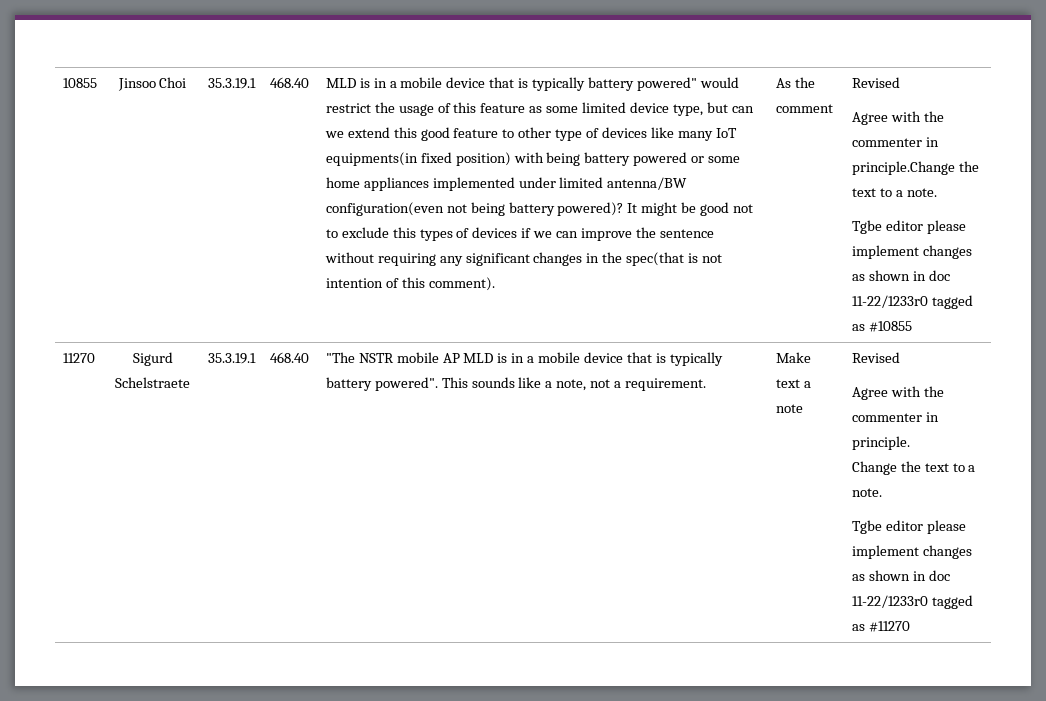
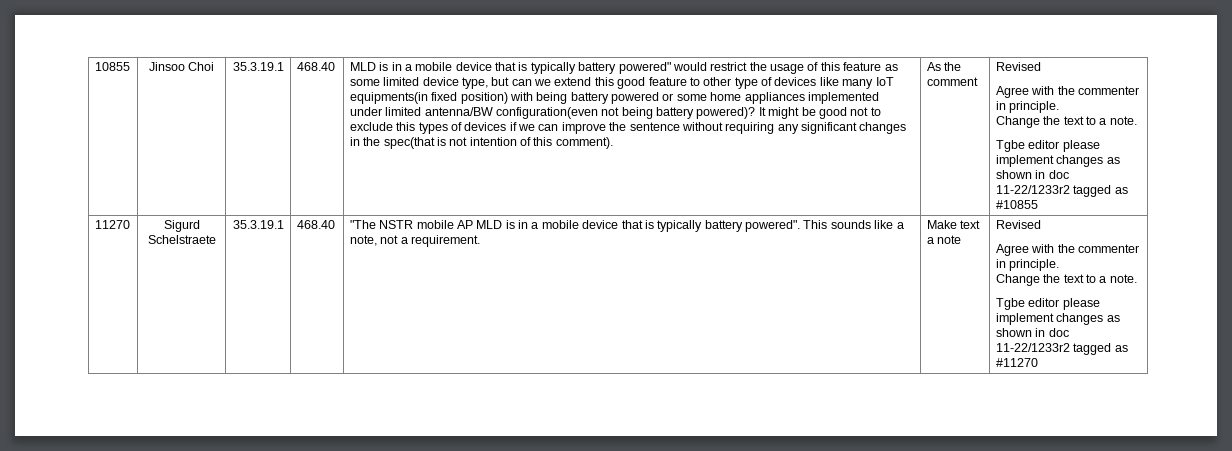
[851,161,955,175] principle.Change -> [1009,101,1060,113] [995,116,1040,128] principle. // Change
[851,295,928,308] 11-22/1233r0 -> [995,185,1070,194] 11-22/1233r2
[851,595,928,608] 11-22/1233r0 -> [995,343,1070,352] 11-22/1233r2

